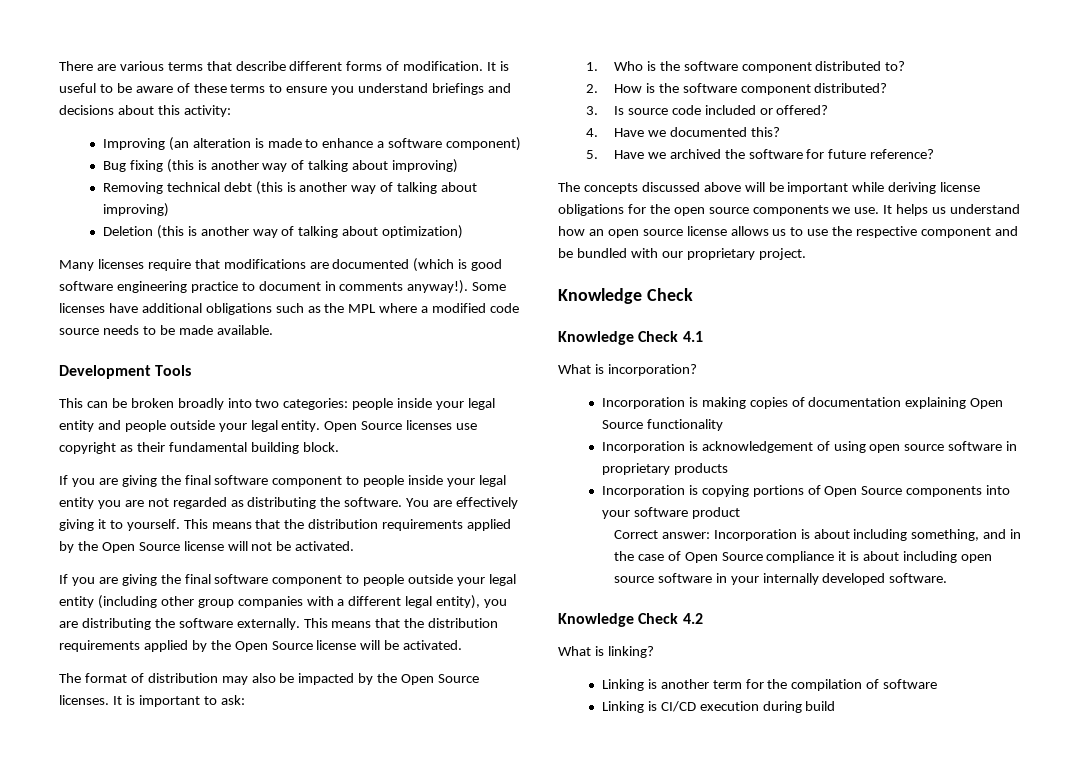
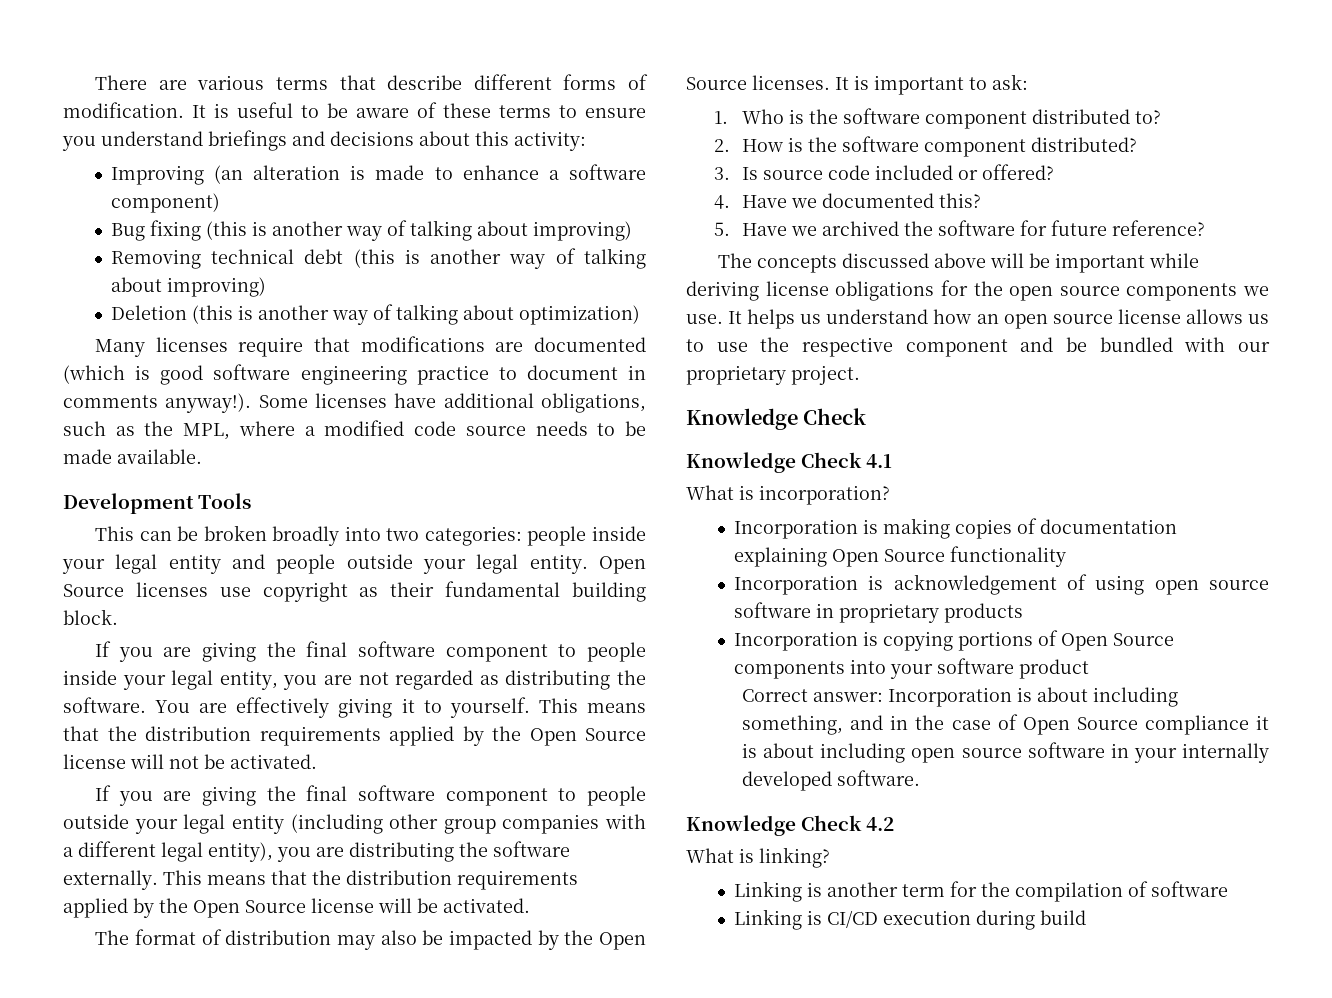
[205,303,272,315] obligations -> [541,393,646,413] obligations,
[348,304,377,313] MPL -> [183,423,231,440] MPL,
[59,497,94,509] entity -> [219,670,278,690] entity,

